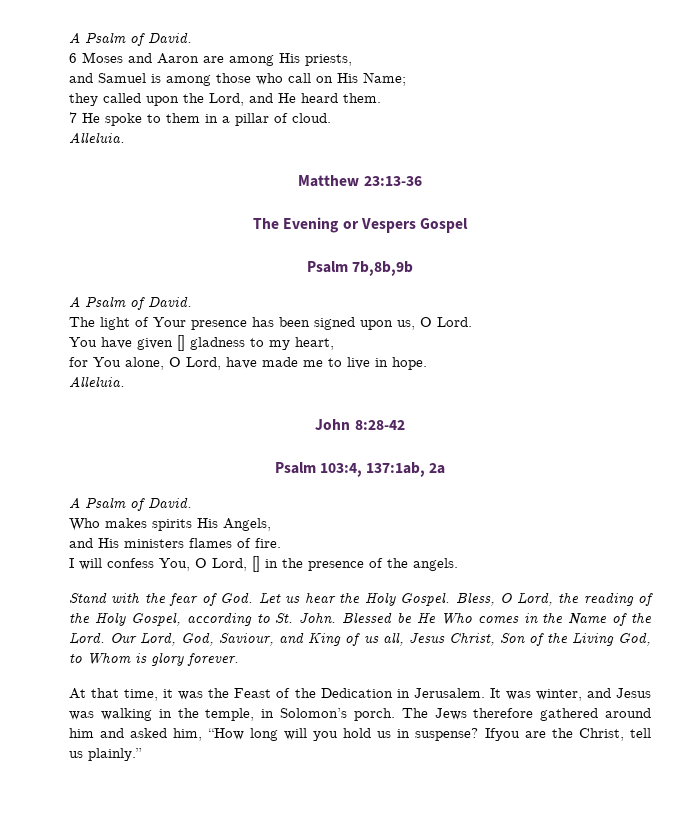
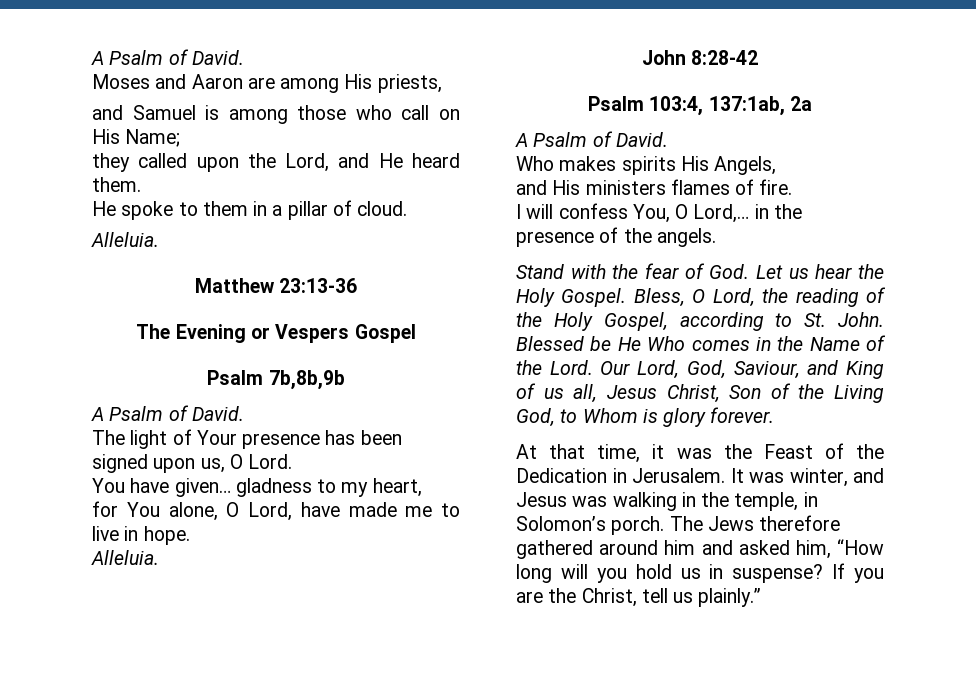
[69,32,192,46] [69,53,77,63] A Psalm of David. // 6 -> [91,49,244,65] A Psalm of David. //
[69,112,77,123] 7 -> (141, 184) none
[137,335,185,351] given [] -> [174,478,231,497] given…
[212,556,260,572] Lord, [] -> [693,204,750,223] Lord,…
[484,728,520,741] Ifyou -> [832,563,884,583] If you

